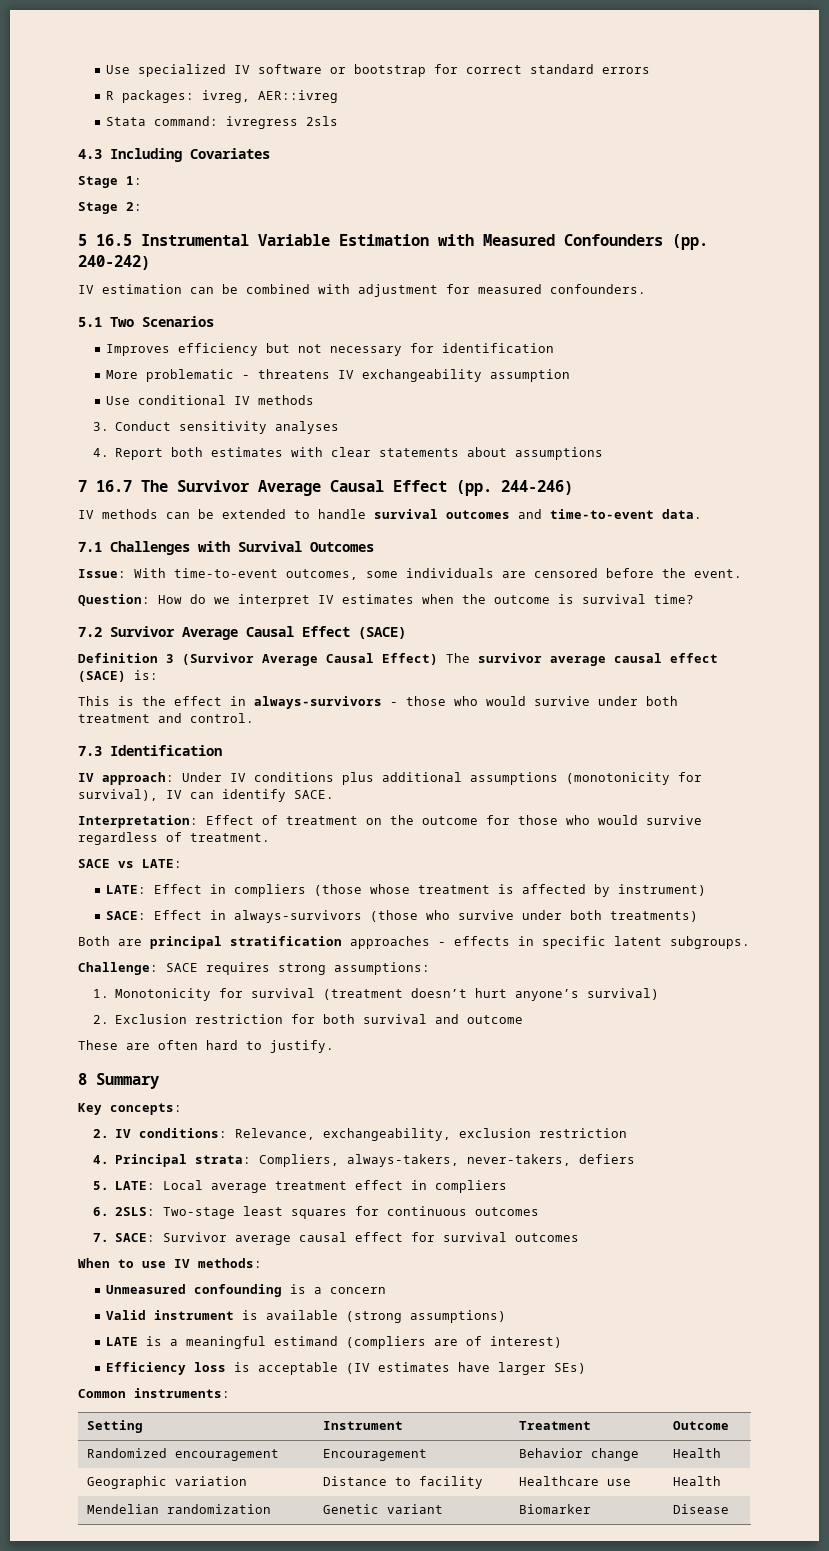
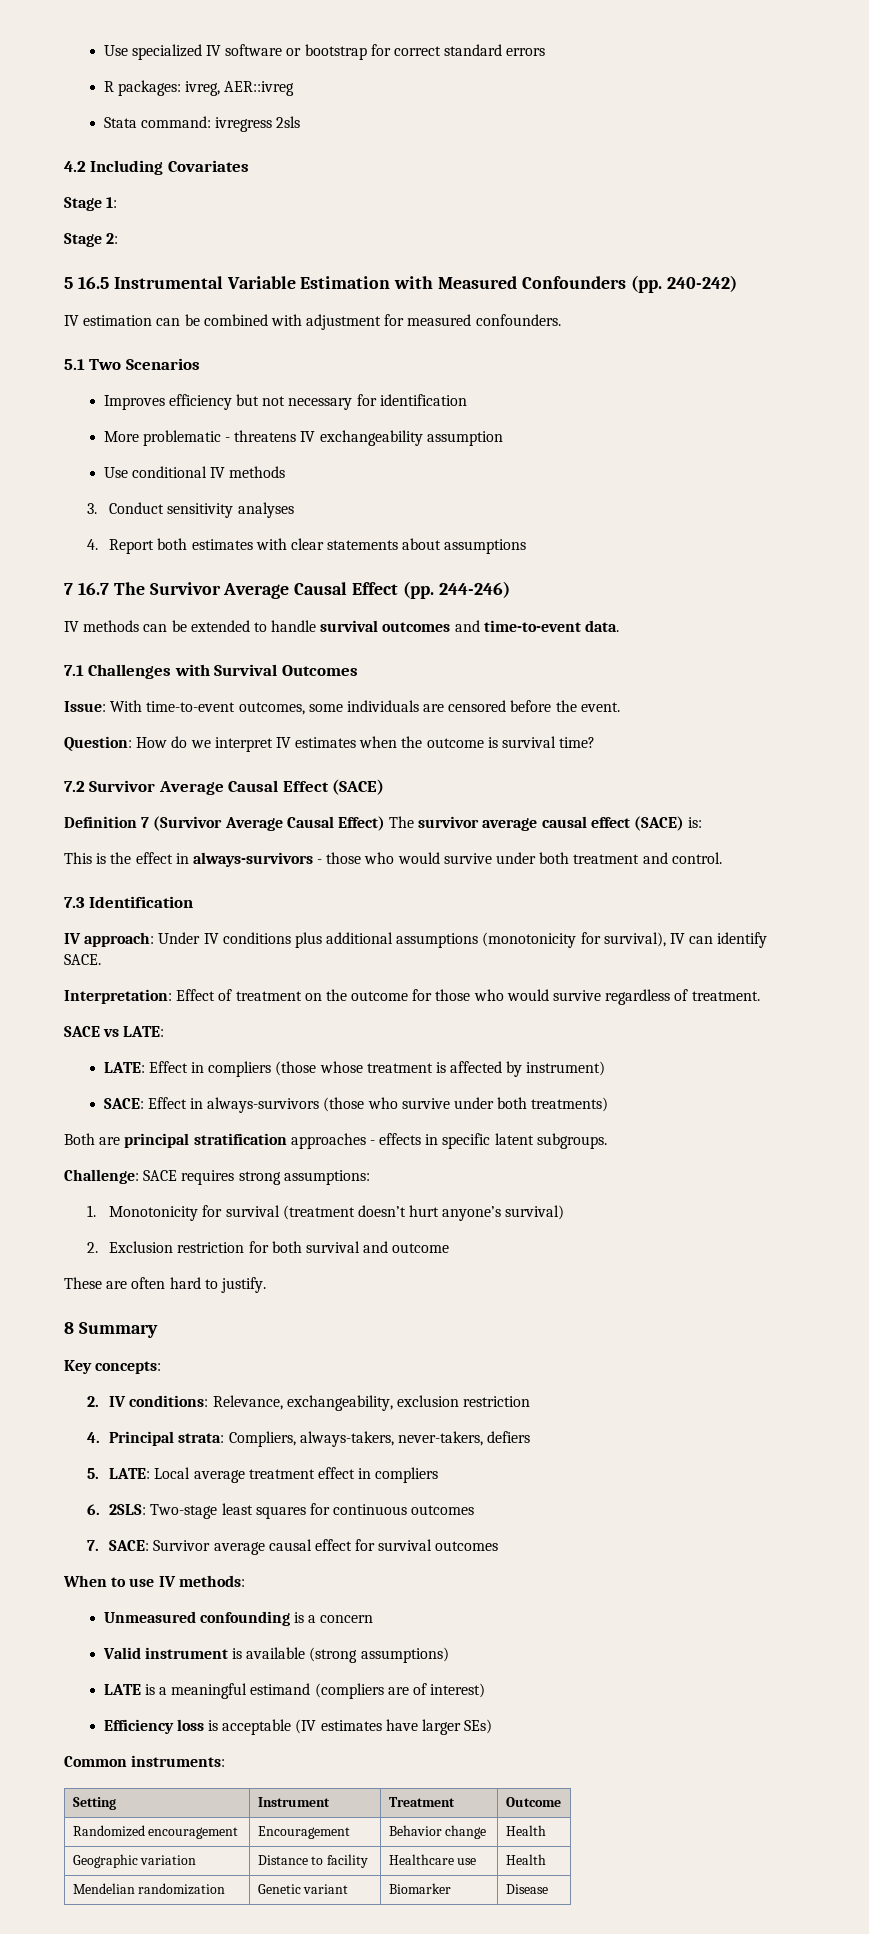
[78,149,102,159] 4.3 -> [64,161,86,172] 4.2
[166,654,174,663] 3 -> [141,817,150,828] 7

